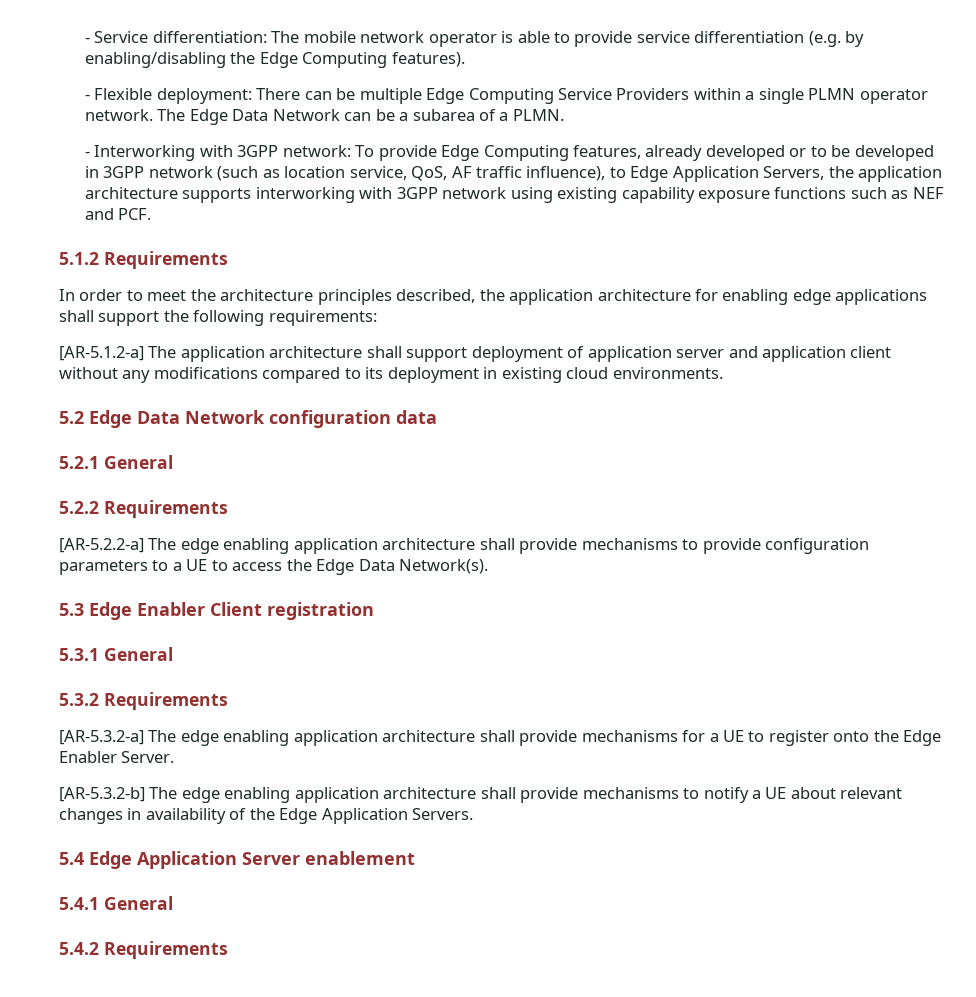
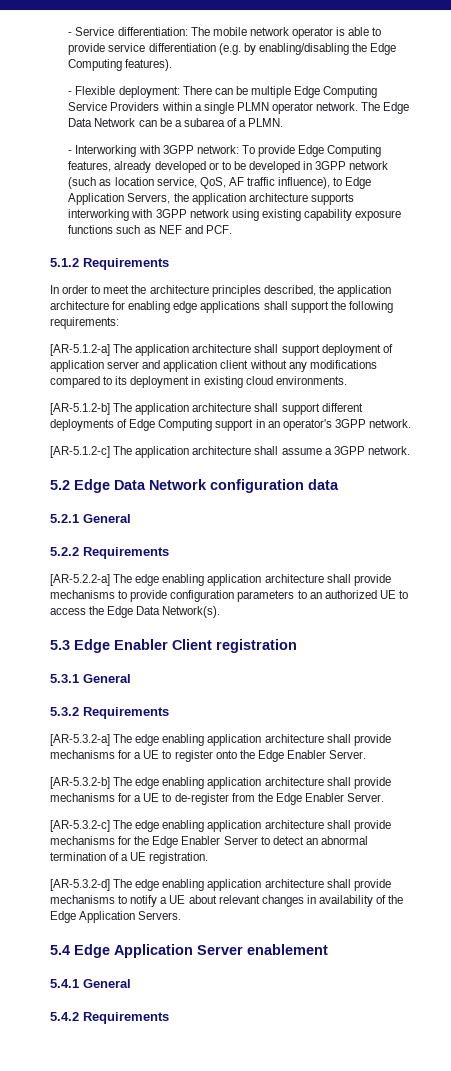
(723, 373) none -> [50,403,363,415] [50,419,411,431] [50,446,410,458] // [AR-5.1.2-b] The application architecture shall support different deployments of Edge Computing support in an operator's 3GPP network. // [AR-5.1.2-c] The application architecture shall assume a 3GPP network.
[172,562,182,571] a -> [309,590,377,599] an authorized
(679, 793) none -> [118,793,385,805] [50,820,391,832] [50,836,368,848] [50,852,209,864] [50,879,391,891] [50,895,115,904] for a UE to de-register from the Edge Enabler Server. // [AR-5.3.2-c] The edge enabling application architecture shall provide mechanisms for the Edge Enabler Server to detect an abnormal termination of a UE registration. // [AR-5.3.2-d] The edge enabling application architecture shall provide mechanisms

